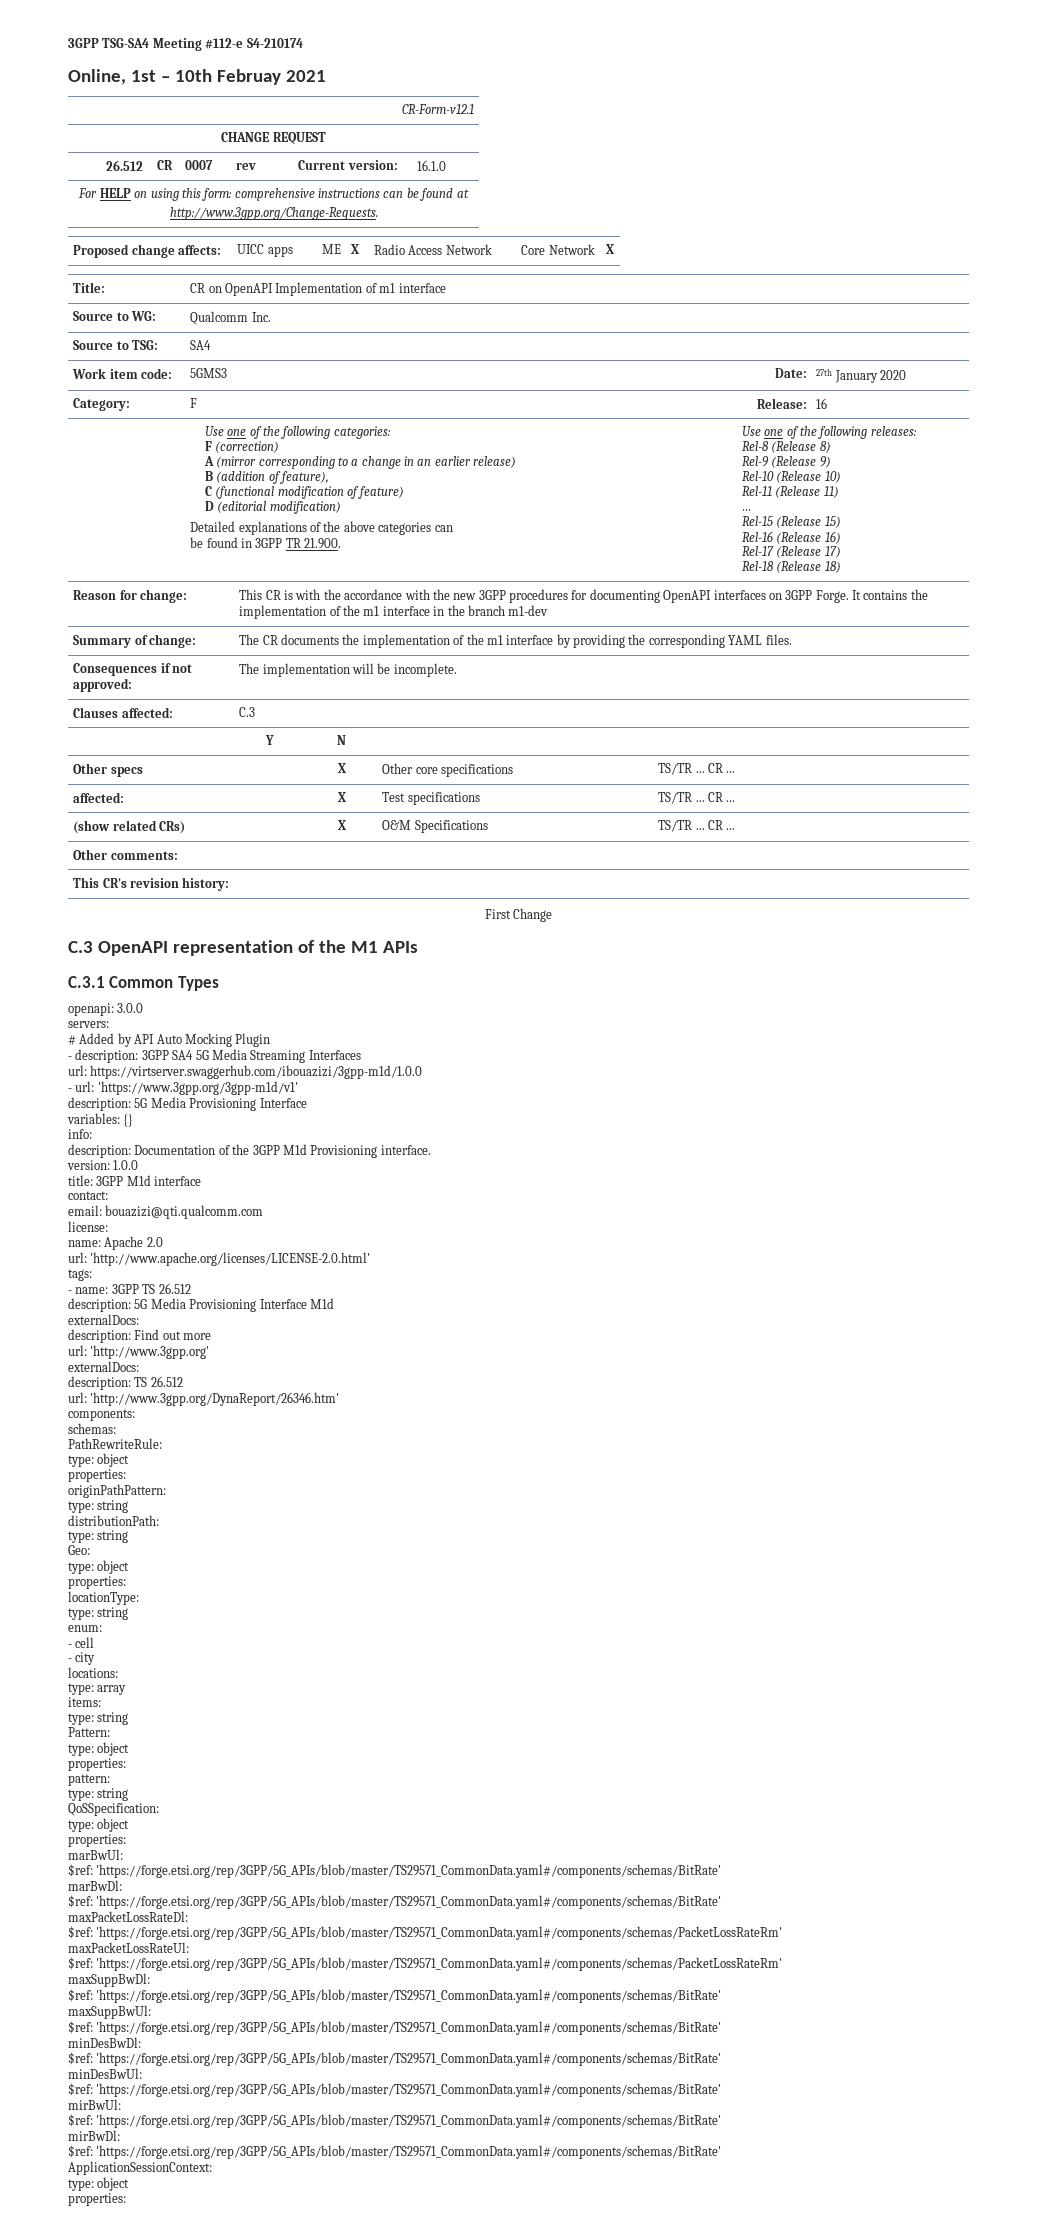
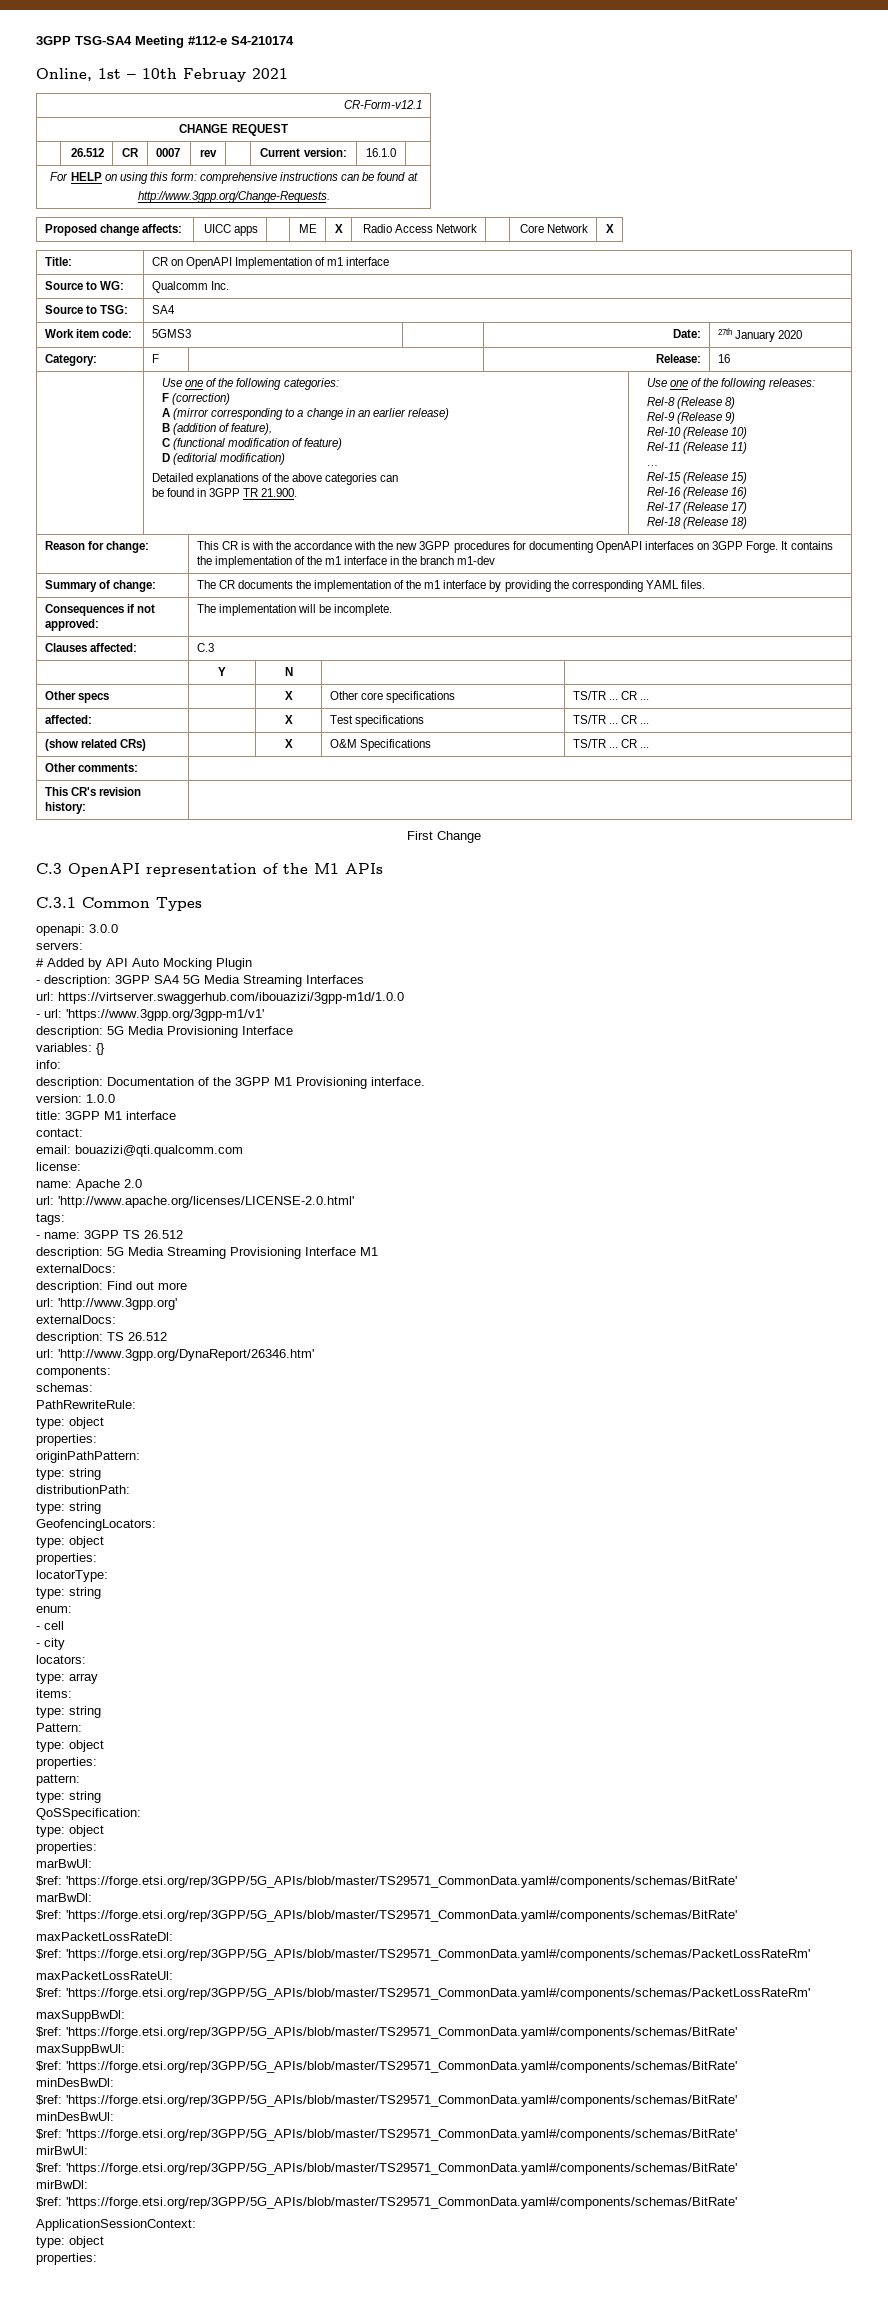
[97,1081,298,1095] 'https://www.3gpp.org/3gpp-m1d/v1' -> [66,1009,264,1021] 'https://www.3gpp.org/3gpp-m1/v1'
[282,1144,307,1155] M1d -> [274,1077,292,1086] M1
[126,1175,151,1186] M1d -> [104,1111,122,1120] M1
[189,1298,334,1312] Provisioning Interface M1d -> [167,1247,378,1259] Streaming Provisioning Interface M1
[68,1545,90,1555] [68,1560,130,1574] [68,1576,126,1589] [68,1591,139,1605] Geo: // type: object // properties: // locationType: -> [36,1519,156,1531] [36,1536,104,1548] [36,1553,97,1565] [36,1570,108,1582] GeofencingLocators: // type: object // properties: // locatorType:
[68,1667,118,1678] locations: -> [36,1655,86,1664] locators:

